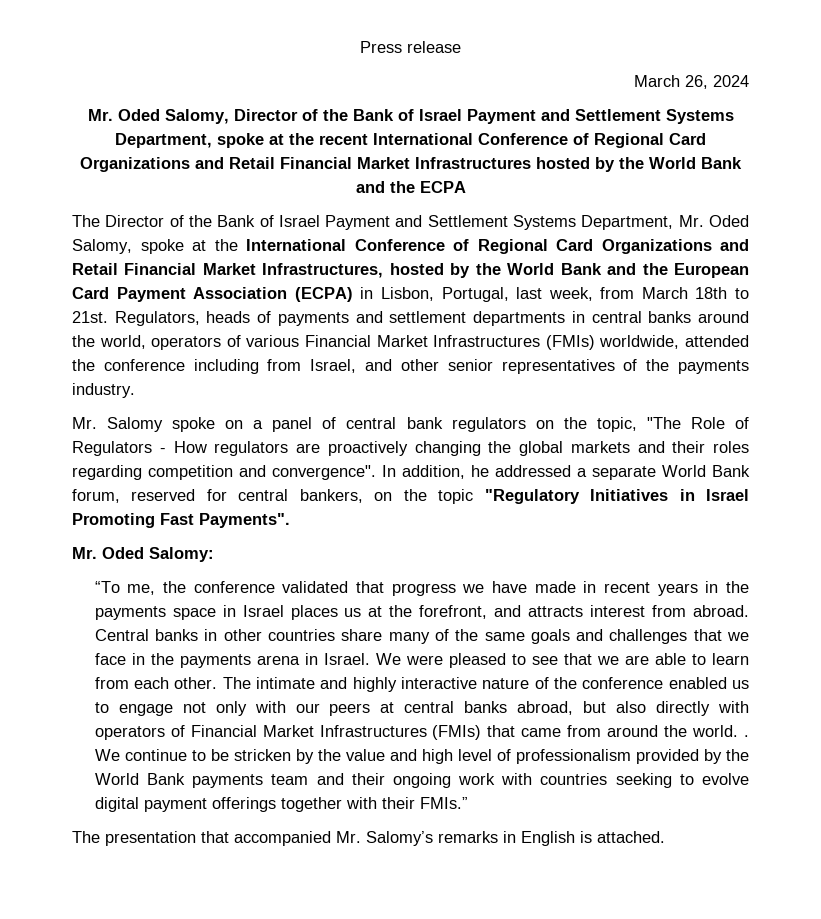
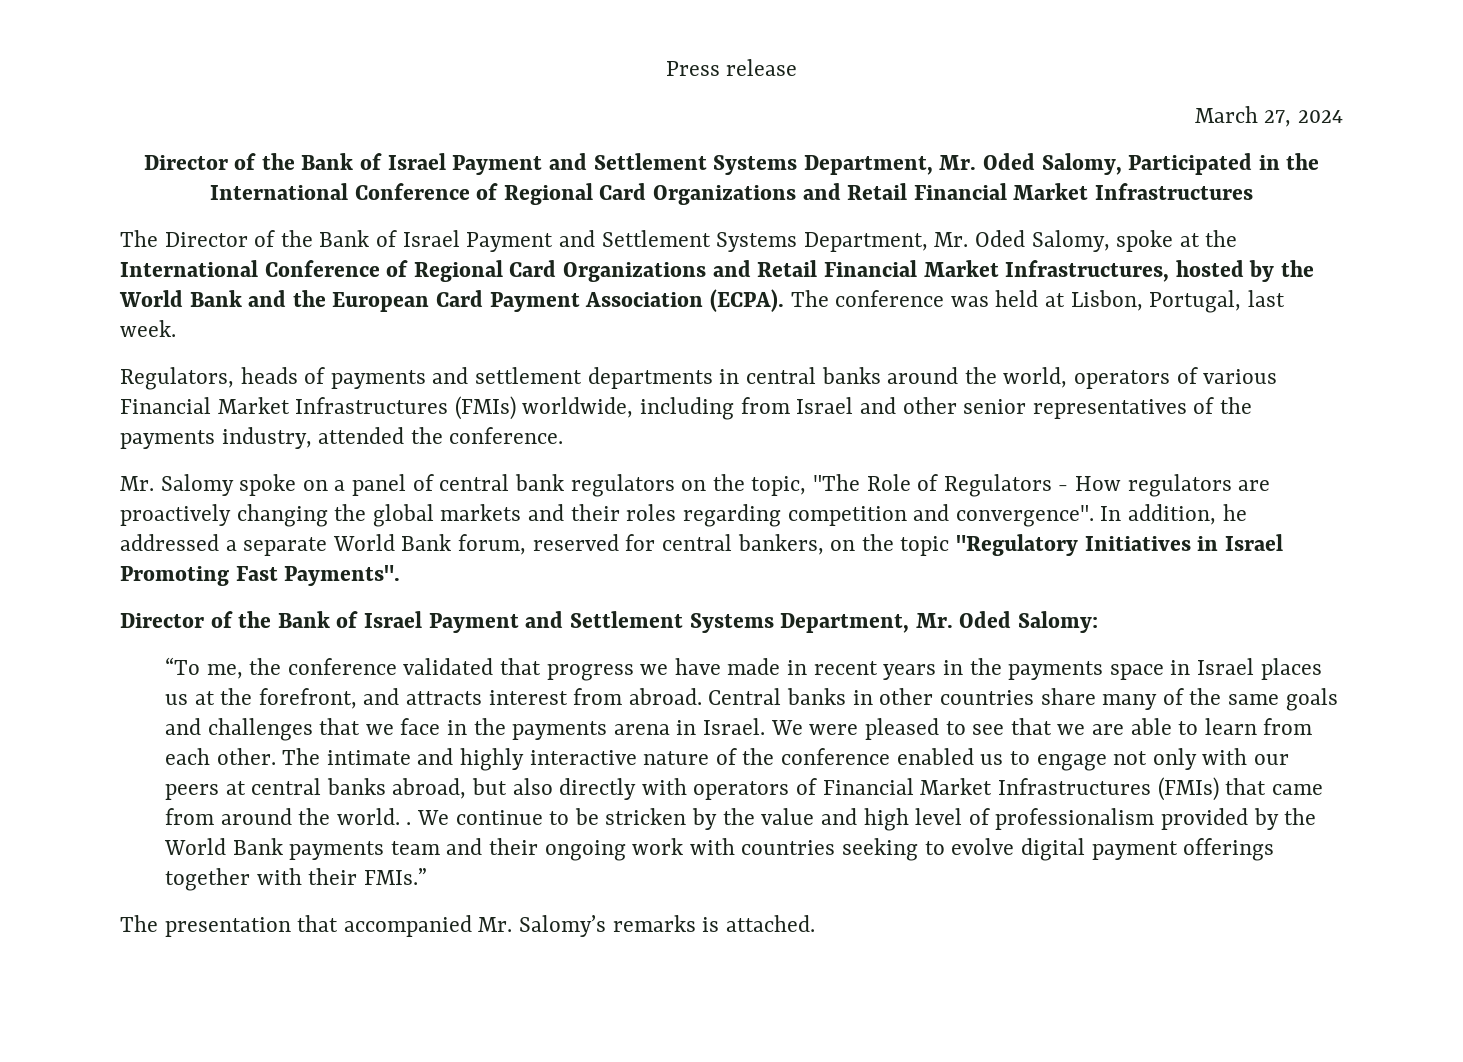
[685,75,708,89] 26, -> [1264,110,1292,127] 27,
[87,109,229,124] Mr. Oded Salomy, -> (1343, 116) none
[217,133,368,148] spoke at the recent -> [939,153,1320,175] Mr. Oded Salomy, Participated in the
[536,157,742,172] [355,181,466,193] hosted by the World Bank and the ECPA -> (1254, 191) none
[294,287,749,302] [72,311,108,323] (ECPA) in Lisbon, Portugal, last week, from March 18th to 21st. -> [709,289,1285,313] [120,320,176,337] (ECPA). The conference was held at Lisbon, Portugal, last week. //
[685,335,750,347] [72,359,185,371] attended the conference -> (634, 407) none
[310,359,357,373] Israel, -> [796,397,854,414] Israel
[72,383,135,398] industry. -> [221,427,564,449] industry, attended the conference.
(290, 520) none -> [120,611,910,633] Director of the Bank of Israel Payment and Settlement Systems Department,
[503,831,575,846] in English -> (696, 923) none

